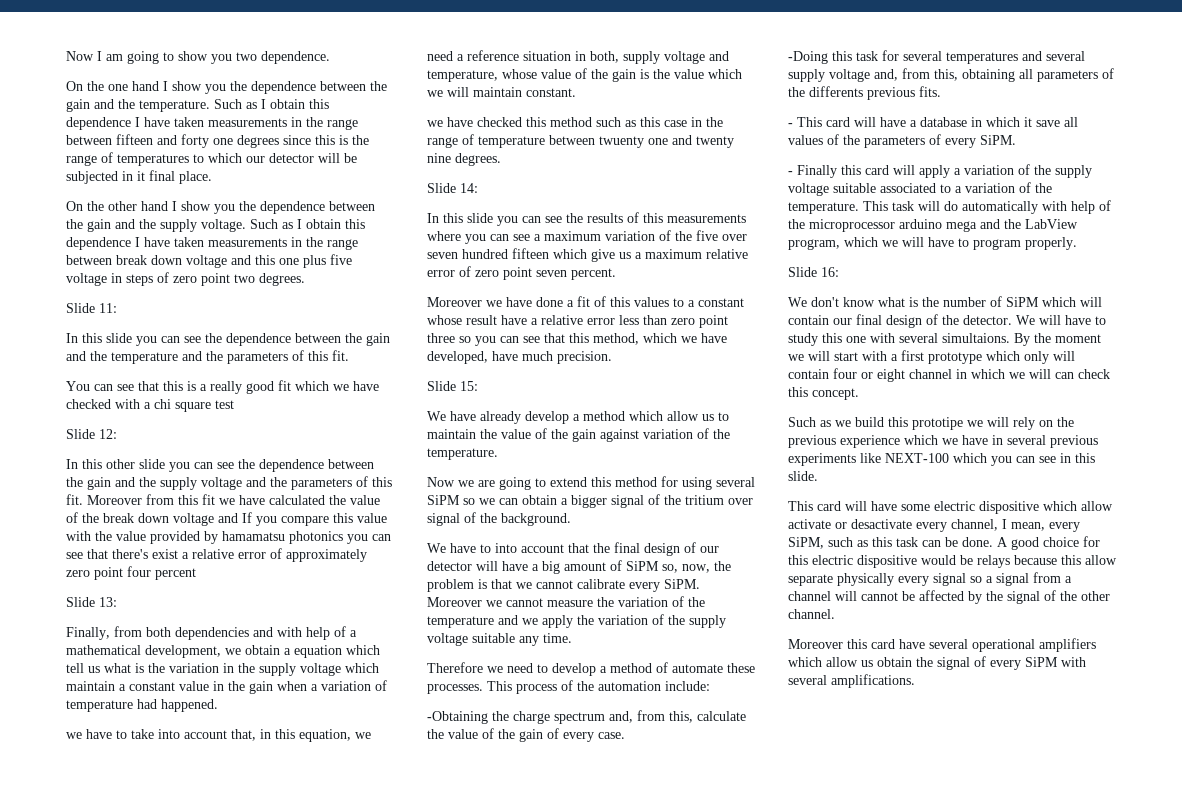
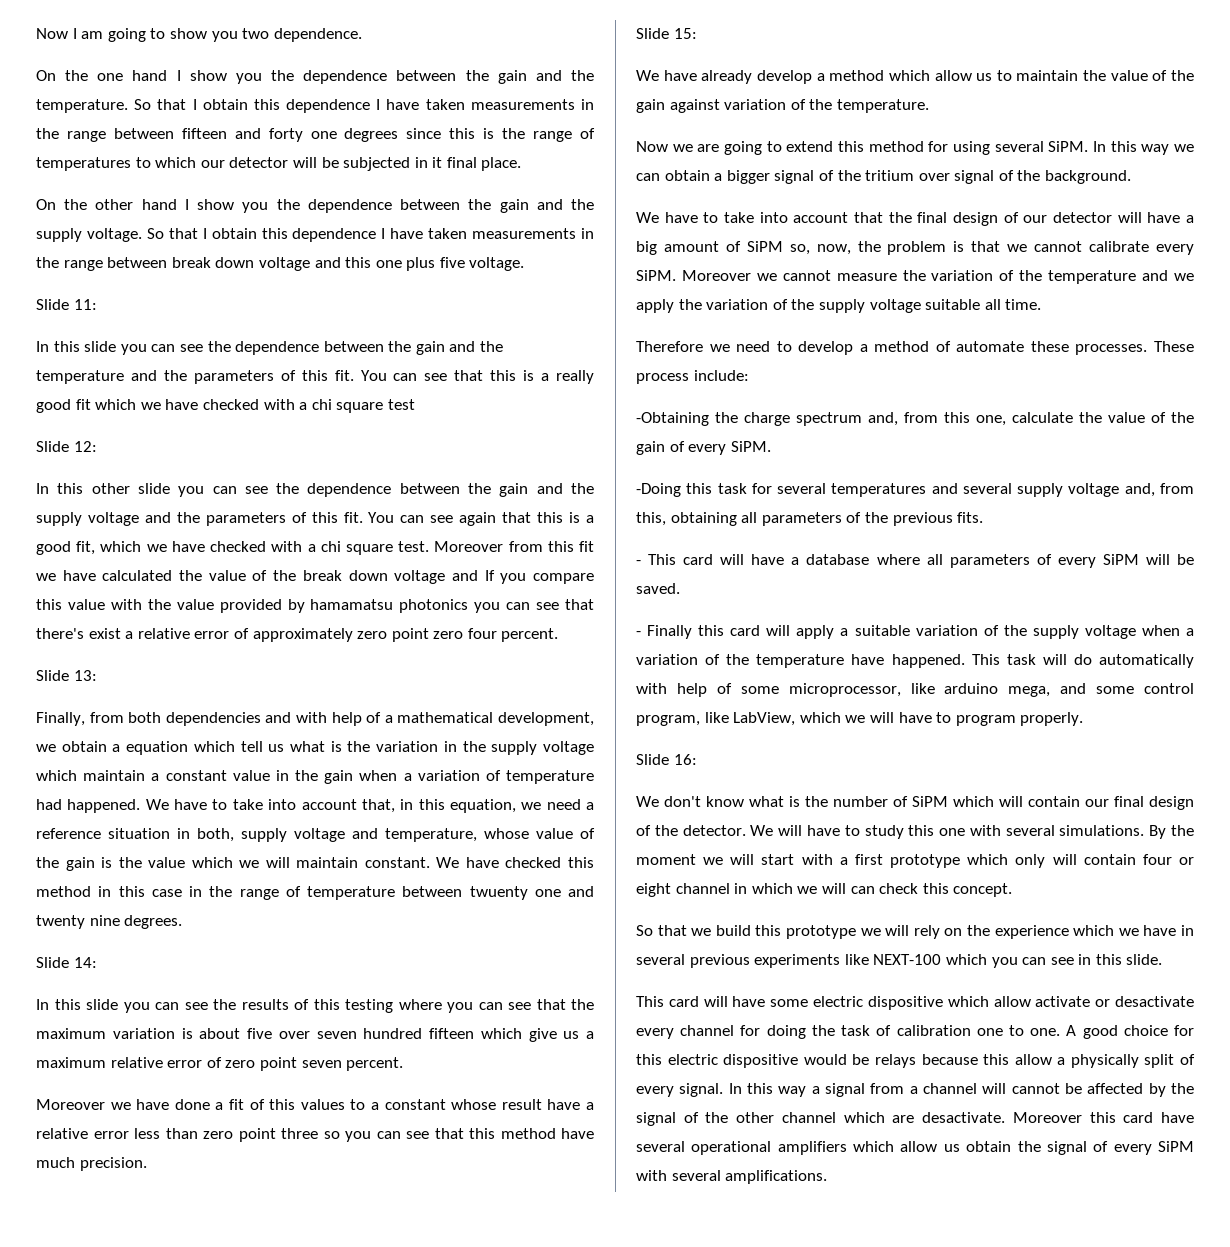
[214,99,257,109] Such as -> [134,99,187,110] So that
[250,219,293,229] Such as -> [146,228,198,239] So that
[66,272,305,286] voltage in steps of zero point two degrees. -> [469,257,525,271] voltage.
(349, 355) // -> (354, 375) none
(83, 499) none -> [368,512,594,526] [36,541,430,555] You can see again that this is a good fit, which we have checked with a chi square test.
[127,566,196,580] four percent -> [433,628,559,642] zero four percent.
[66,732,82,739] // we -> [145,799,169,810] We
[427,120,443,127] // we -> [436,857,460,868] We
[596,117,636,127] such as -> [98,886,112,897] in
[667,214,746,223] measurements -> [345,999,393,1013] testing
[534,230,692,241] a maximum variation of the -> [536,999,594,1010] [36,1028,241,1039] that the maximum variation is about
[593,333,727,345] [427,351,488,364] method, which we have developed, -> [500,1128,556,1139] method
[427,495,475,505] SiPM so -> [1048,141,1170,155] SiPM. In this way
(491, 548) none -> [724,212,754,223] take
[519,636,539,646] any -> [984,299,1001,310] all
[487,680,661,694] This process of the automation -> [1154,341,1194,352] [636,373,689,384] These process
[669,711,693,723] this, -> [944,412,1006,426] this one,
[598,732,625,739] case. -> [730,441,771,452] SiPM.
[809,86,863,97] differents -> (888, 517) none
[971,117,1078,127] [788,134,1016,148] in which it save all values of the parameters of every SiPM. -> [876,554,1194,568] [636,583,680,594] where all parameters of every SiPM will be saved.
[964,164,1092,178] [788,182,1052,196] [788,202,859,214] variation of the supply voltage suitable associated to a variation of the temperature. -> [854,625,1194,639] [636,654,965,668] suitable variation of the supply voltage when a variation of the temperature have happened.
[788,219,1078,232] [788,239,840,250] the microprocessor arduino mega and the LabView program, -> [740,683,1194,697] [636,712,796,726] some microprocessor, like arduino mega, and some control program, like LabView,
[942,333,1010,343] simultaions. -> [1059,825,1145,836] simulations.
[788,417,831,427] Such as -> [636,925,687,936] So that
[912,417,963,430] prototipe -> [786,925,856,939] prototype
[788,435,836,448] previous -> (990, 930) none
[951,519,1080,532] [788,537,993,549] channel, I mean, every SiPM, such as this task can be done. -> [680,1025,1061,1039] channel for doing the task of calibration one to one.
[788,573,982,586] separate physically every signal so -> [1057,1054,1195,1068] [636,1083,807,1097] a physically split of every signal. In this way
[788,609,835,619] channel. // -> [781,1112,1006,1123] channel which are desactivate.

